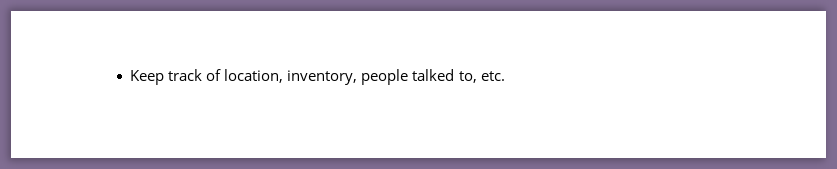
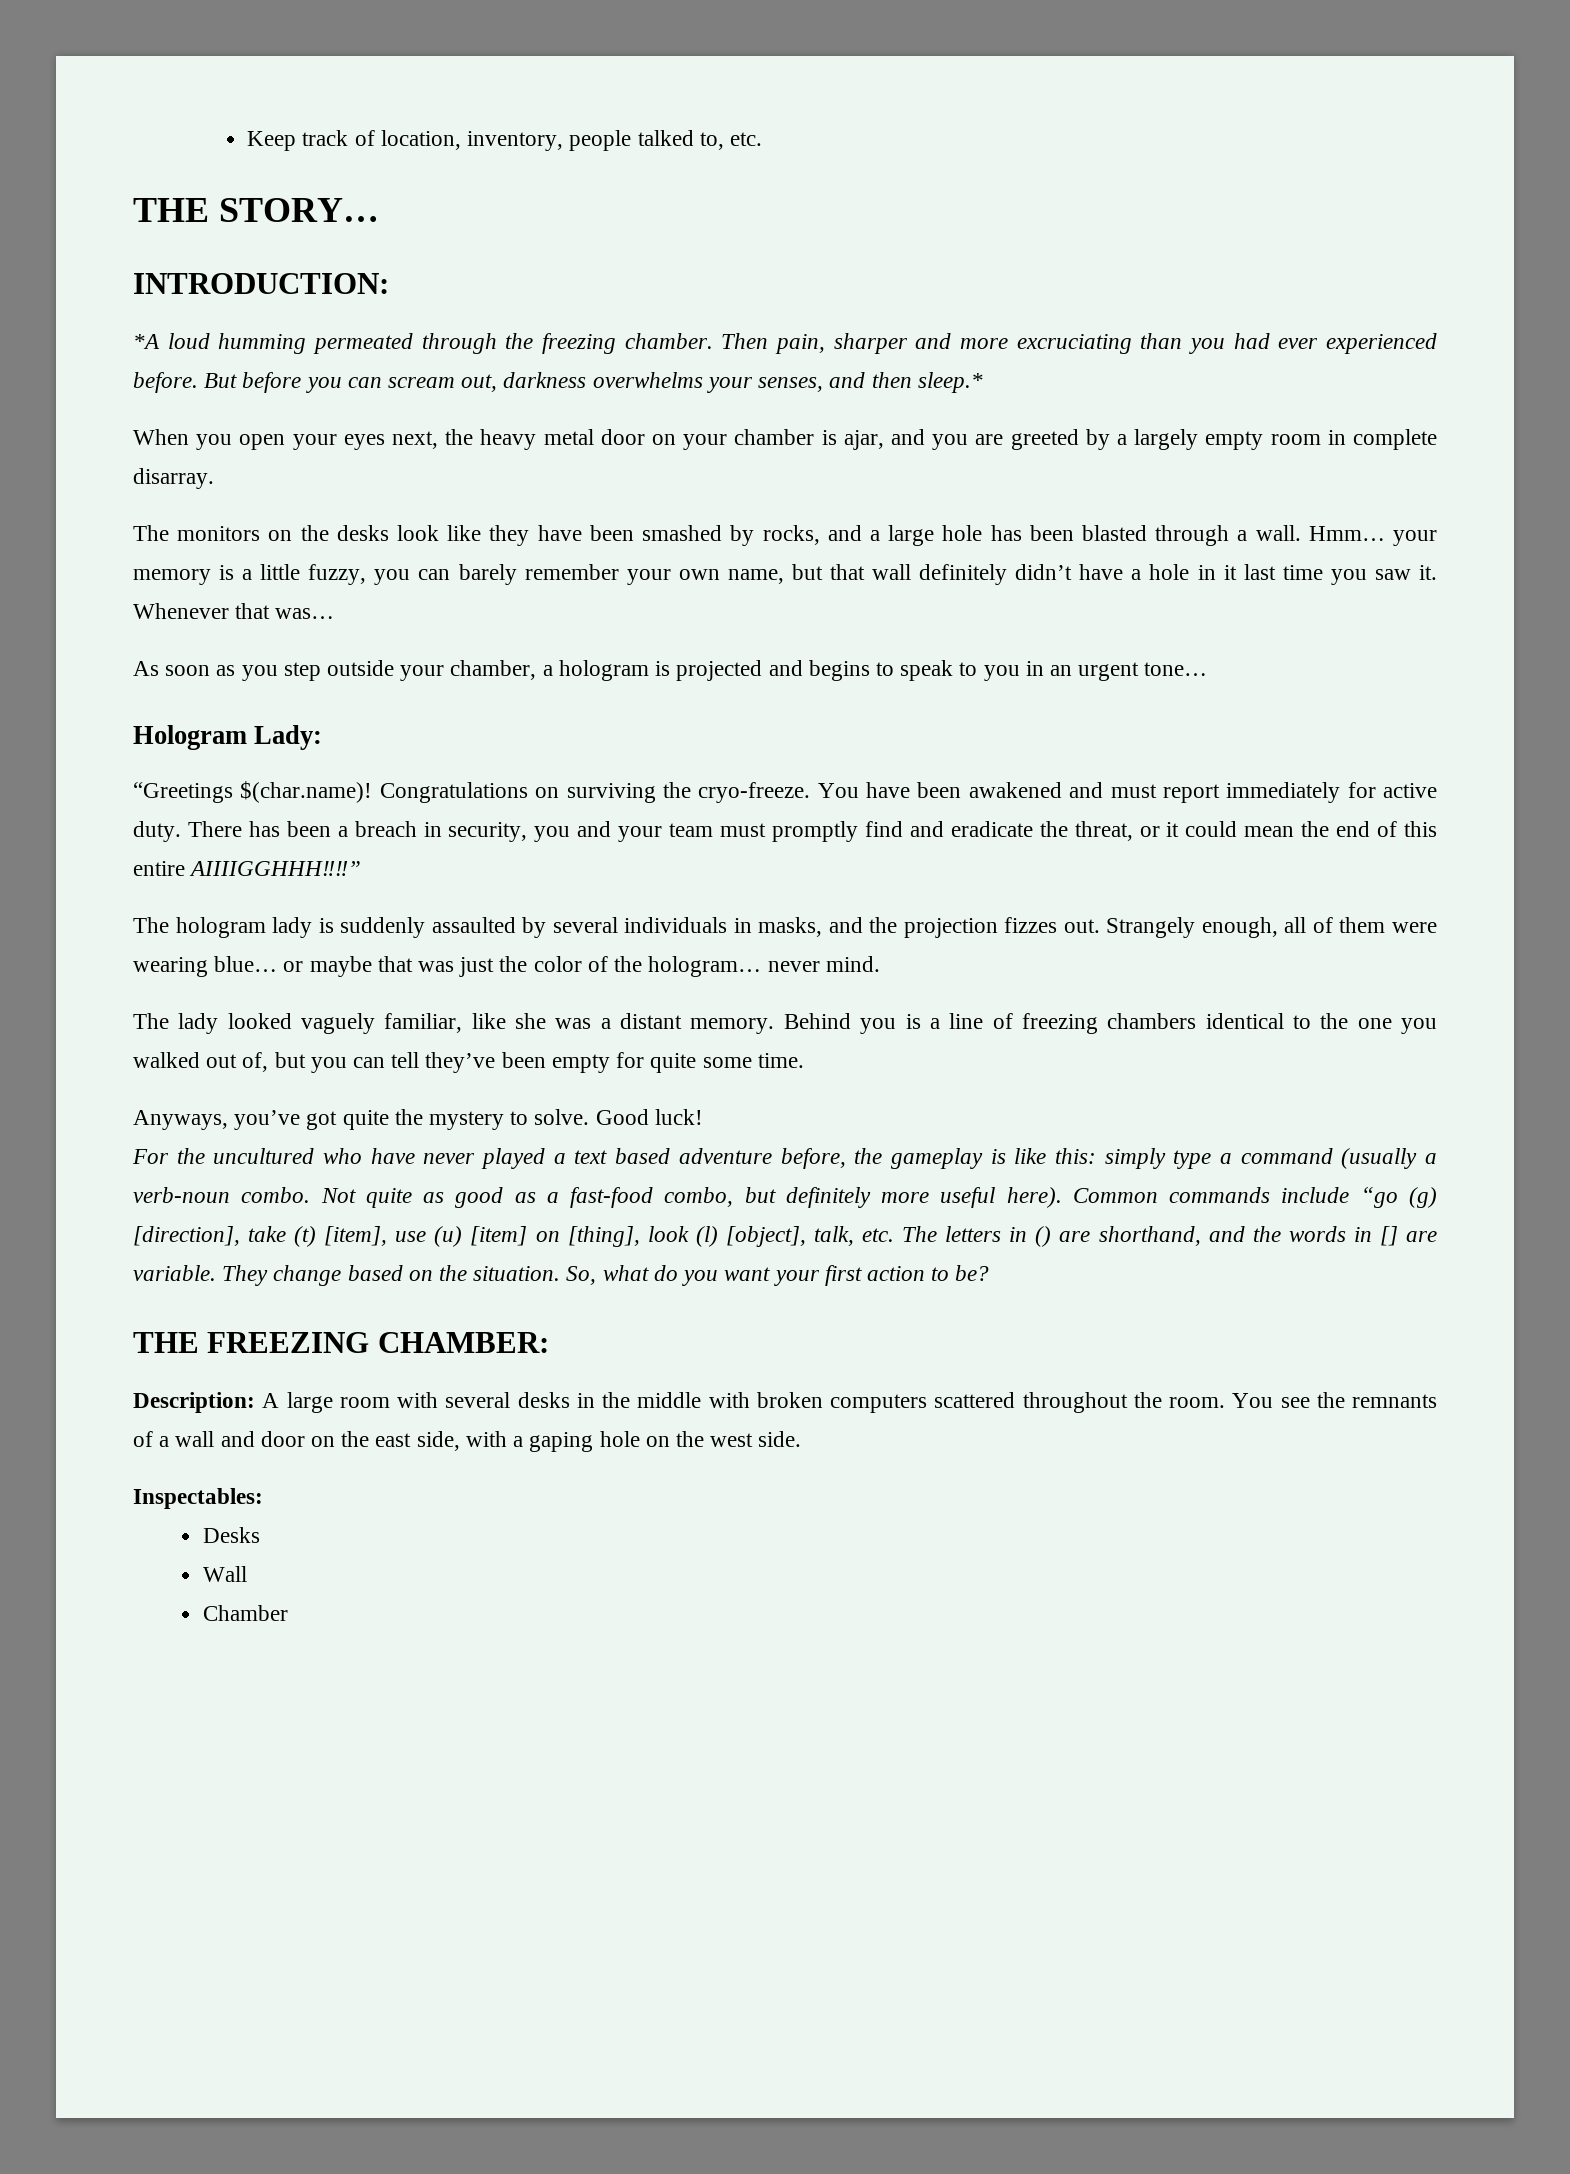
(505, 76) none -> [133,198,379,222] [133,273,389,294] [133,333,1437,354] [133,372,983,393] [133,429,1438,450] [133,468,214,489] [133,525,1437,546] [133,564,1438,585] [133,603,335,619] [133,660,1208,681] [133,725,323,750] [133,781,1437,803] [133,821,1437,842] [133,861,362,876] [133,917,1438,938] [133,956,880,977] [133,1013,1437,1034] [133,1052,804,1073] [133,1109,703,1130] [132,1148,1437,1169] [133,1187,1438,1208] [133,1226,1437,1247] [133,1265,990,1286] [133,1332,549,1353] [133,1392,1437,1413] [133,1431,802,1452] [133,1488,263,1509] [202,1527,260,1543] [202,1566,247,1582] [202,1605,288,1621] // THE STORY… // INTRODUCTION: // *A loud humming permeated through the freezing chamber. Then pain, sharper and more excruciating than you had ever experienced before. But before you can scream out, darkness overwhelms your senses, and then sleep.* // When you open your eyes next, the heavy metal door on your chamber is ajar, and you are greeted by a largely empty room in complete disarray. // The monitors on the desks look like they have been smashed by rocks, and a large hole has been blasted through a wall. Hmm… your memory is a little fuzzy, you can barely remember your own name, but that wall definitely didn’t have a hole in it last time you saw it. Whenever that was… // As soon as you step outside your chamber, a hologram is projected and begins to speak to you in an urgent tone… // Hologram Lady: // “Greetings $(char.name)! Congratulations on surviving the cryo-freeze. You have been awakened and must report immediately for active duty. There has been a breach in security, you and your team must promptly find and eradicate the threat, or it could mean the end of this entire AIIIIGGHHH‼‼” // The hologram lady is suddenly assaulted by several individuals in masks, and the projection fizzes out. Strangely enough, all of them were wearing blue… or maybe that was just the color of the hologram… never mind. // The lady looked vaguely familiar, like she was a distant memory. Behind you is a line of freezing chambers identical to the one you walked out of, but you can tell they’ve been empty for quite some time. // Anyways, you’ve got quite the mystery to solve. Good luck! // For the uncultured who have never played a text based adventure before, the gameplay is like this: simply type a command (usually a verb-noun combo. Not quite as good as a fast-food combo, but definitely more useful here). Common commands include “go (g) [direction], take (t) [item], use (u) [item] on [thing], look (l) [object], talk, etc. The letters in () are shorthand, and the words in [] are variable. They change based on the situation. So, what do you want your first action to be? // THE FREEZING CHAMBER: // Description: A large room with several desks in the middle with broken computers scattered throughout the room. You see the remnants of a wall and door on the east side, with a gaping hole on the west side. // Inspectables: // Desks // Wall // Chamber

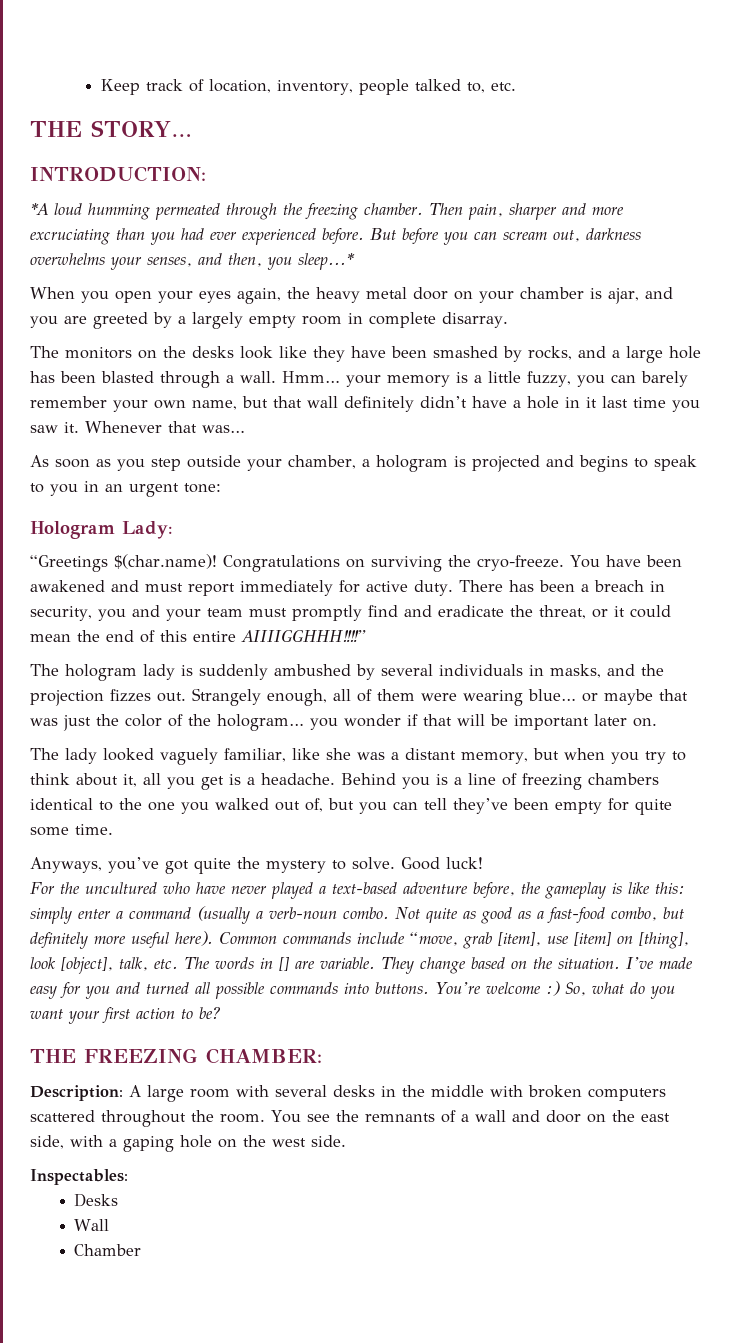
[871,372,983,393] then sleep.* -> [228,253,355,270] then, you sleep...*
[392,431,438,449] next, -> [237,288,281,304] again,
[1144,662,1208,676] tone… -> [184,483,221,493] tone:
[431,917,516,933] assaulted -> [274,664,351,676] ambushed
[767,956,880,972] never mind. -> [310,714,657,730] you wonder if that will be important later on.
[690,1018,775,1034] memory. -> [461,748,686,764] [30,773,335,790] memory, but when you try to think about it, all you get is a headache.
[574,1148,671,1164] text based -> [332,882,397,894] text-based
[1173,1150,1212,1169] type -> [78,909,111,919] enter
[1360,1187,1438,1208] [133,1226,317,1247] “go (g) [direction], take (t) -> [410,932,492,949] “move, grab
[434,1226,463,1247] (u) -> (569, 940) none
[695,1226,718,1247] (l) -> (56, 963) none
[945,1226,1281,1247] letters in () are shorthand, and the -> (210, 963) none
(561, 1273) none -> [626,957,693,969] [30,981,560,999] I’ve made easy for you and turned all possible commands into buttons. You’re welcome :)

